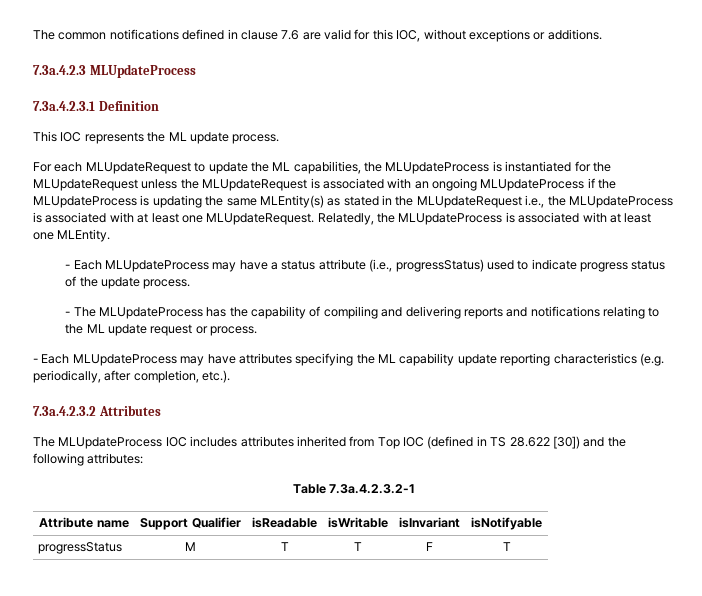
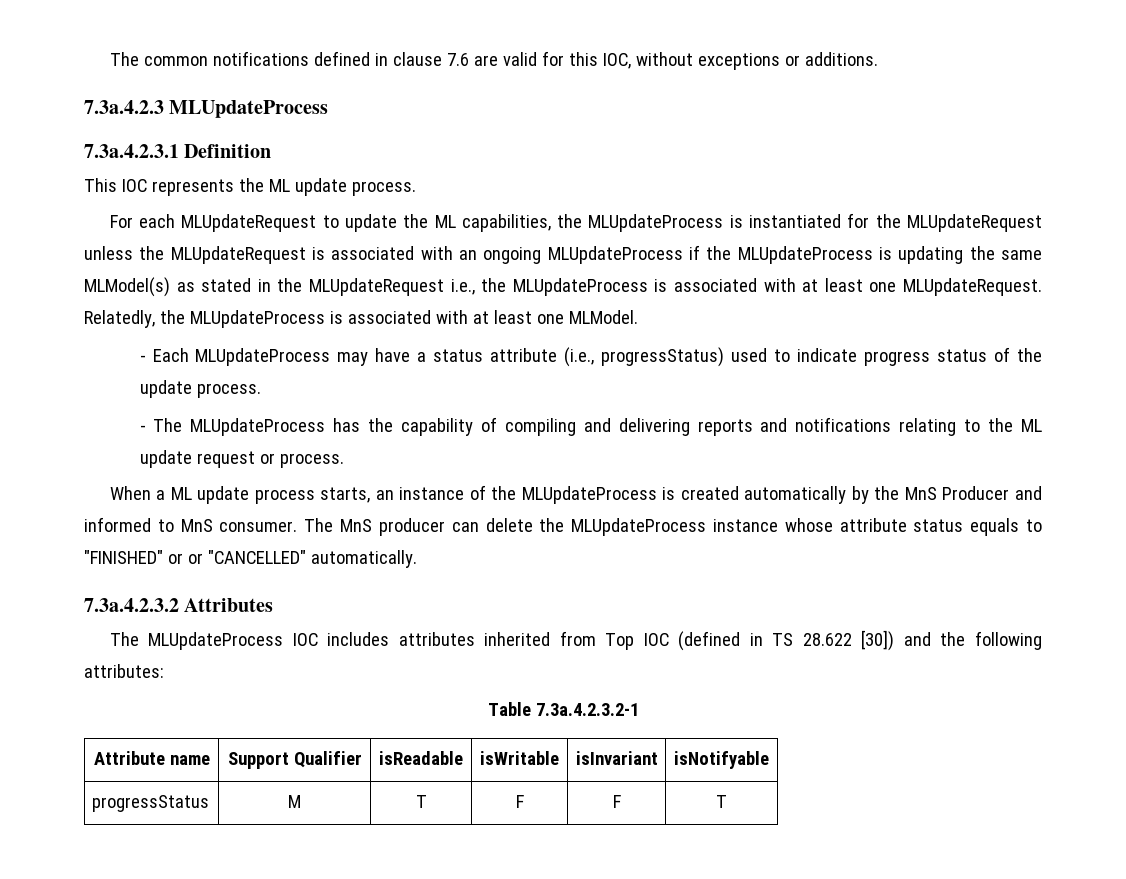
[259,195,324,208] MLEntity(s) -> [84,277,170,297] MLModel(s)
[57,229,111,242] MLEntity. -> [568,310,638,324] MLModel.
[33,353,664,366] [33,370,231,383] - Each MLUpdateProcess may have attributes specifying the ML capability update reporting characteristics (e.g. periodically, after completion, etc.). -> [109,485,1043,504] [84,517,1042,536] [84,550,417,568] When a ML update process starts, an instance of the MLUpdateProcess is created automatically by the MnS Producer and informed to MnS consumer. The MnS producer can delete the MLUpdateProcess instance whose attribute status equals to "FINISHED" or or "CANCELLED" automatically.
[354,542,362,551] T -> [515,795,524,808] F

